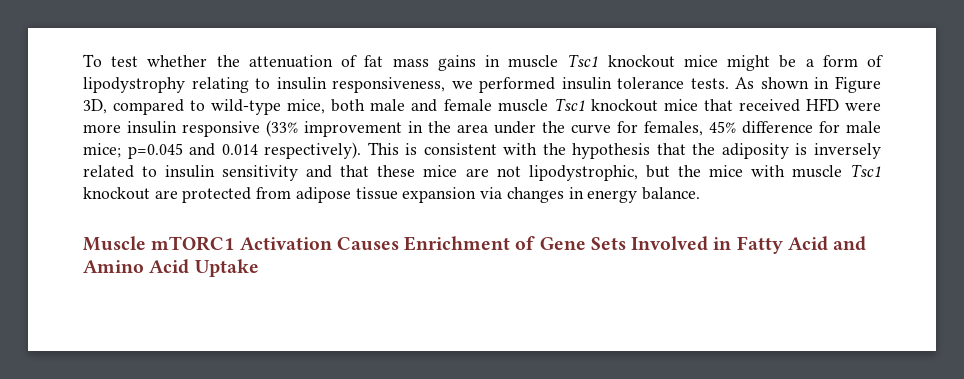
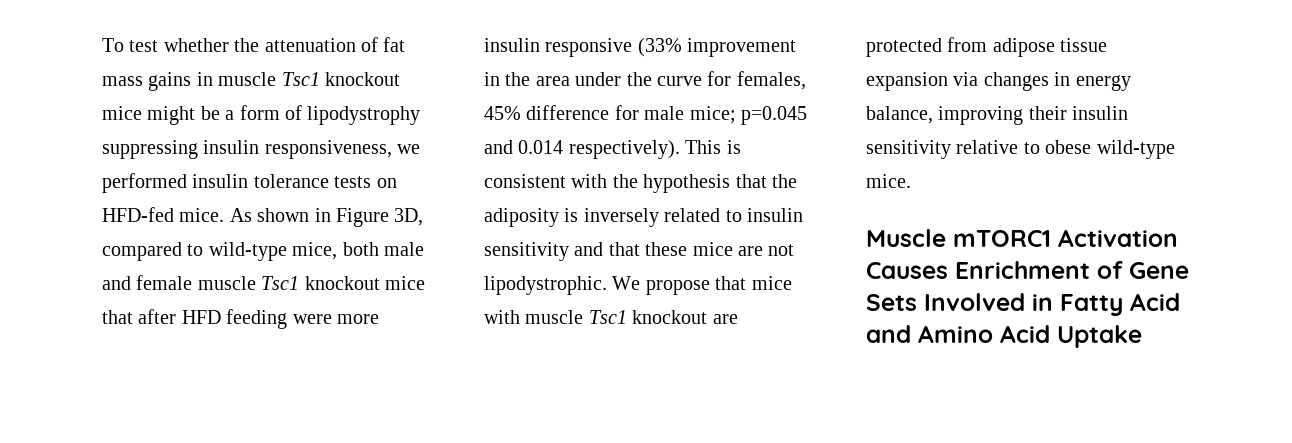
[191,77,271,93] relating to -> [102,140,198,159] suppressing
[690,78,729,89] tests. -> [334,176,397,188] [102,207,225,222] tests on HFD-fed mice.
[738,98,839,112] received HFD -> [138,309,288,329] after HFD feeding
[528,165,701,181] lipodystrophic, but the -> [484,276,747,295] lipodystrophic. We propose that
[641,187,700,200] balance. -> [866,106,1129,125] [866,140,1175,159] [866,174,911,188] balance, improving their insulin sensitivity relative to obese wild-type mice.

